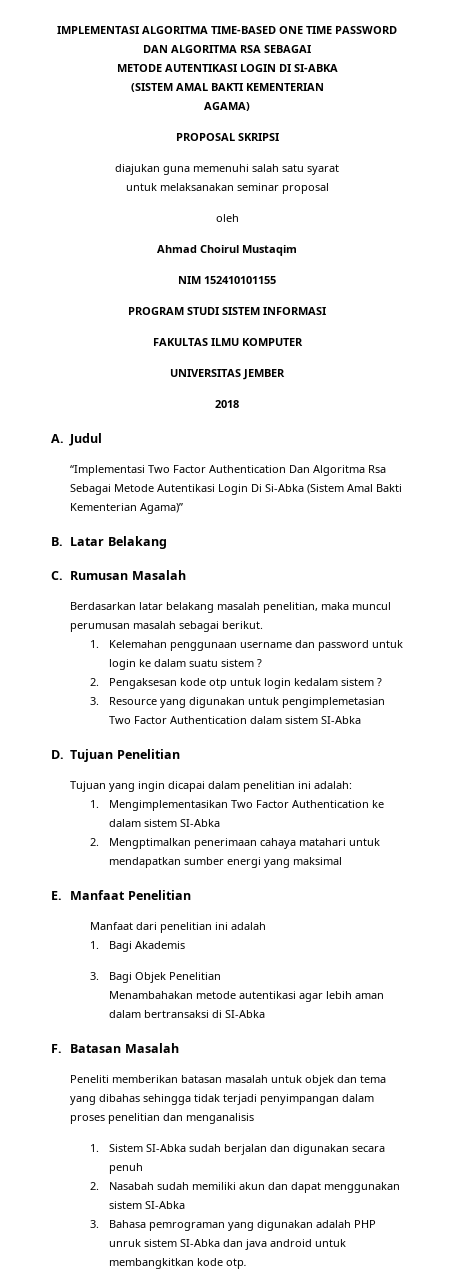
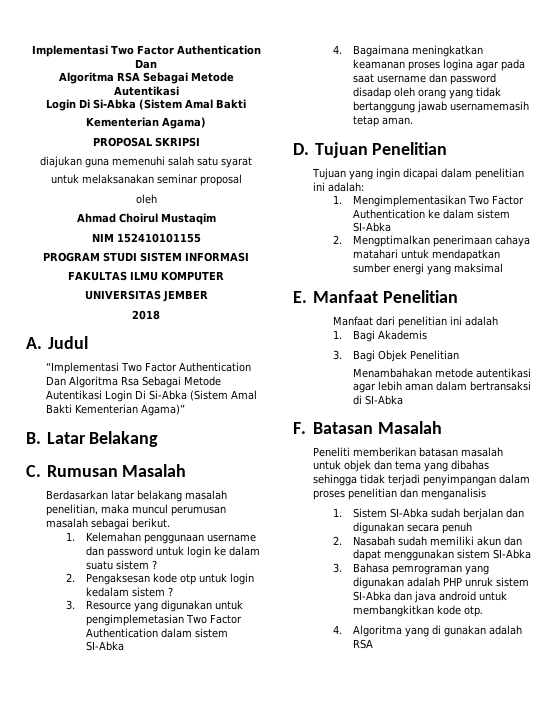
[57,26,397,34] [143,45,311,53] [116,64,338,72] [130,83,324,92] [204,102,250,111] IMPLEMENTASI ALGORITMA TIME-BASED ONE TIME PASSWORD DAN ALGORITMA RSA SEBAGAI // METODE AUTENTIKASI LOGIN DI SI-ABKA // (SISTEM AMAL BAKTI KEMENTERIAN // AGAMA) -> [31,45,261,57] [135,59,157,69] [58,72,234,84] [113,86,179,96] [46,99,246,111] [86,117,206,129] Implementasi Two Factor Authentication Dan // Algoritma RSA Sebagai Metode Autentikasi // Login Di Si-Abka (Sistem Amal Bakti // Kementerian Agama)
(361, 720) none -> [332,45,483,57] [352,59,525,71] [352,73,496,85] [352,87,501,99] [352,101,529,113] [352,116,413,127] // 4. Bagaimana meningkatkan keamanan proses logina agar pada saat username dan password disadap oleh orang yang tidak bertanggung jawab usernamemasih tetap aman.
(247, 1263) none -> [332,625,522,637] [352,639,373,649] // 4. Algoritma yang di gunakan adalah RSA

